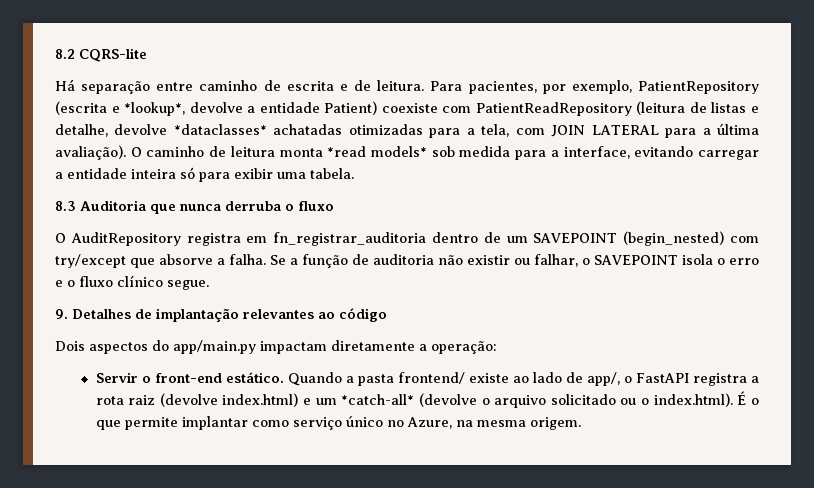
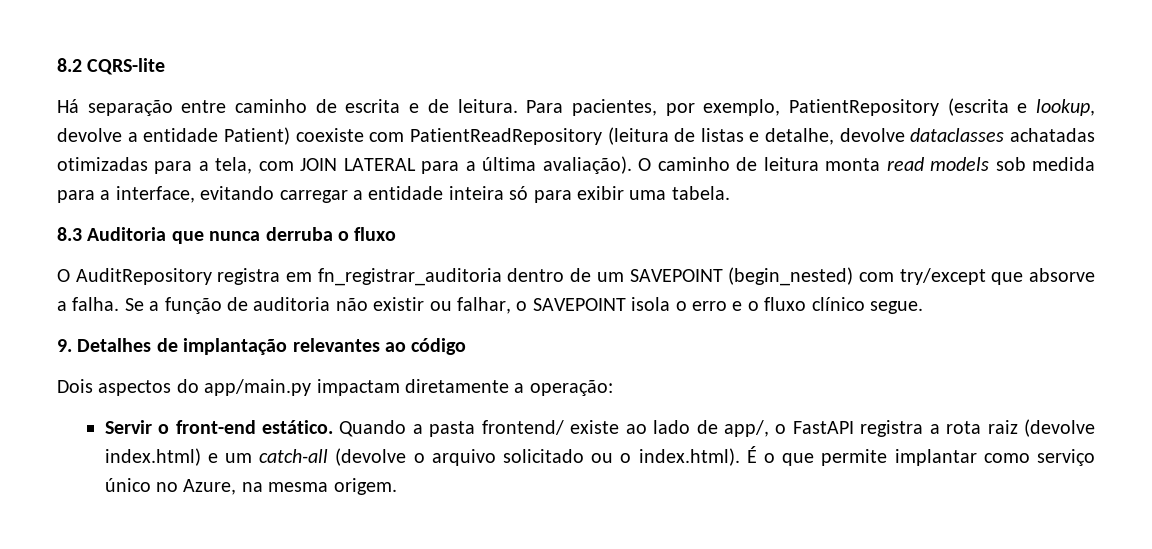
[124,102,186,116] *lookup*, -> [1036,99,1095,116] lookup,
[173,124,267,135] *dataclasses* -> [910,128,1005,142] dataclasses
[327,146,427,157] *read models* -> [886,157,990,171] read models
[341,394,415,405] *catch-all* -> [259,449,329,463] catch-all

